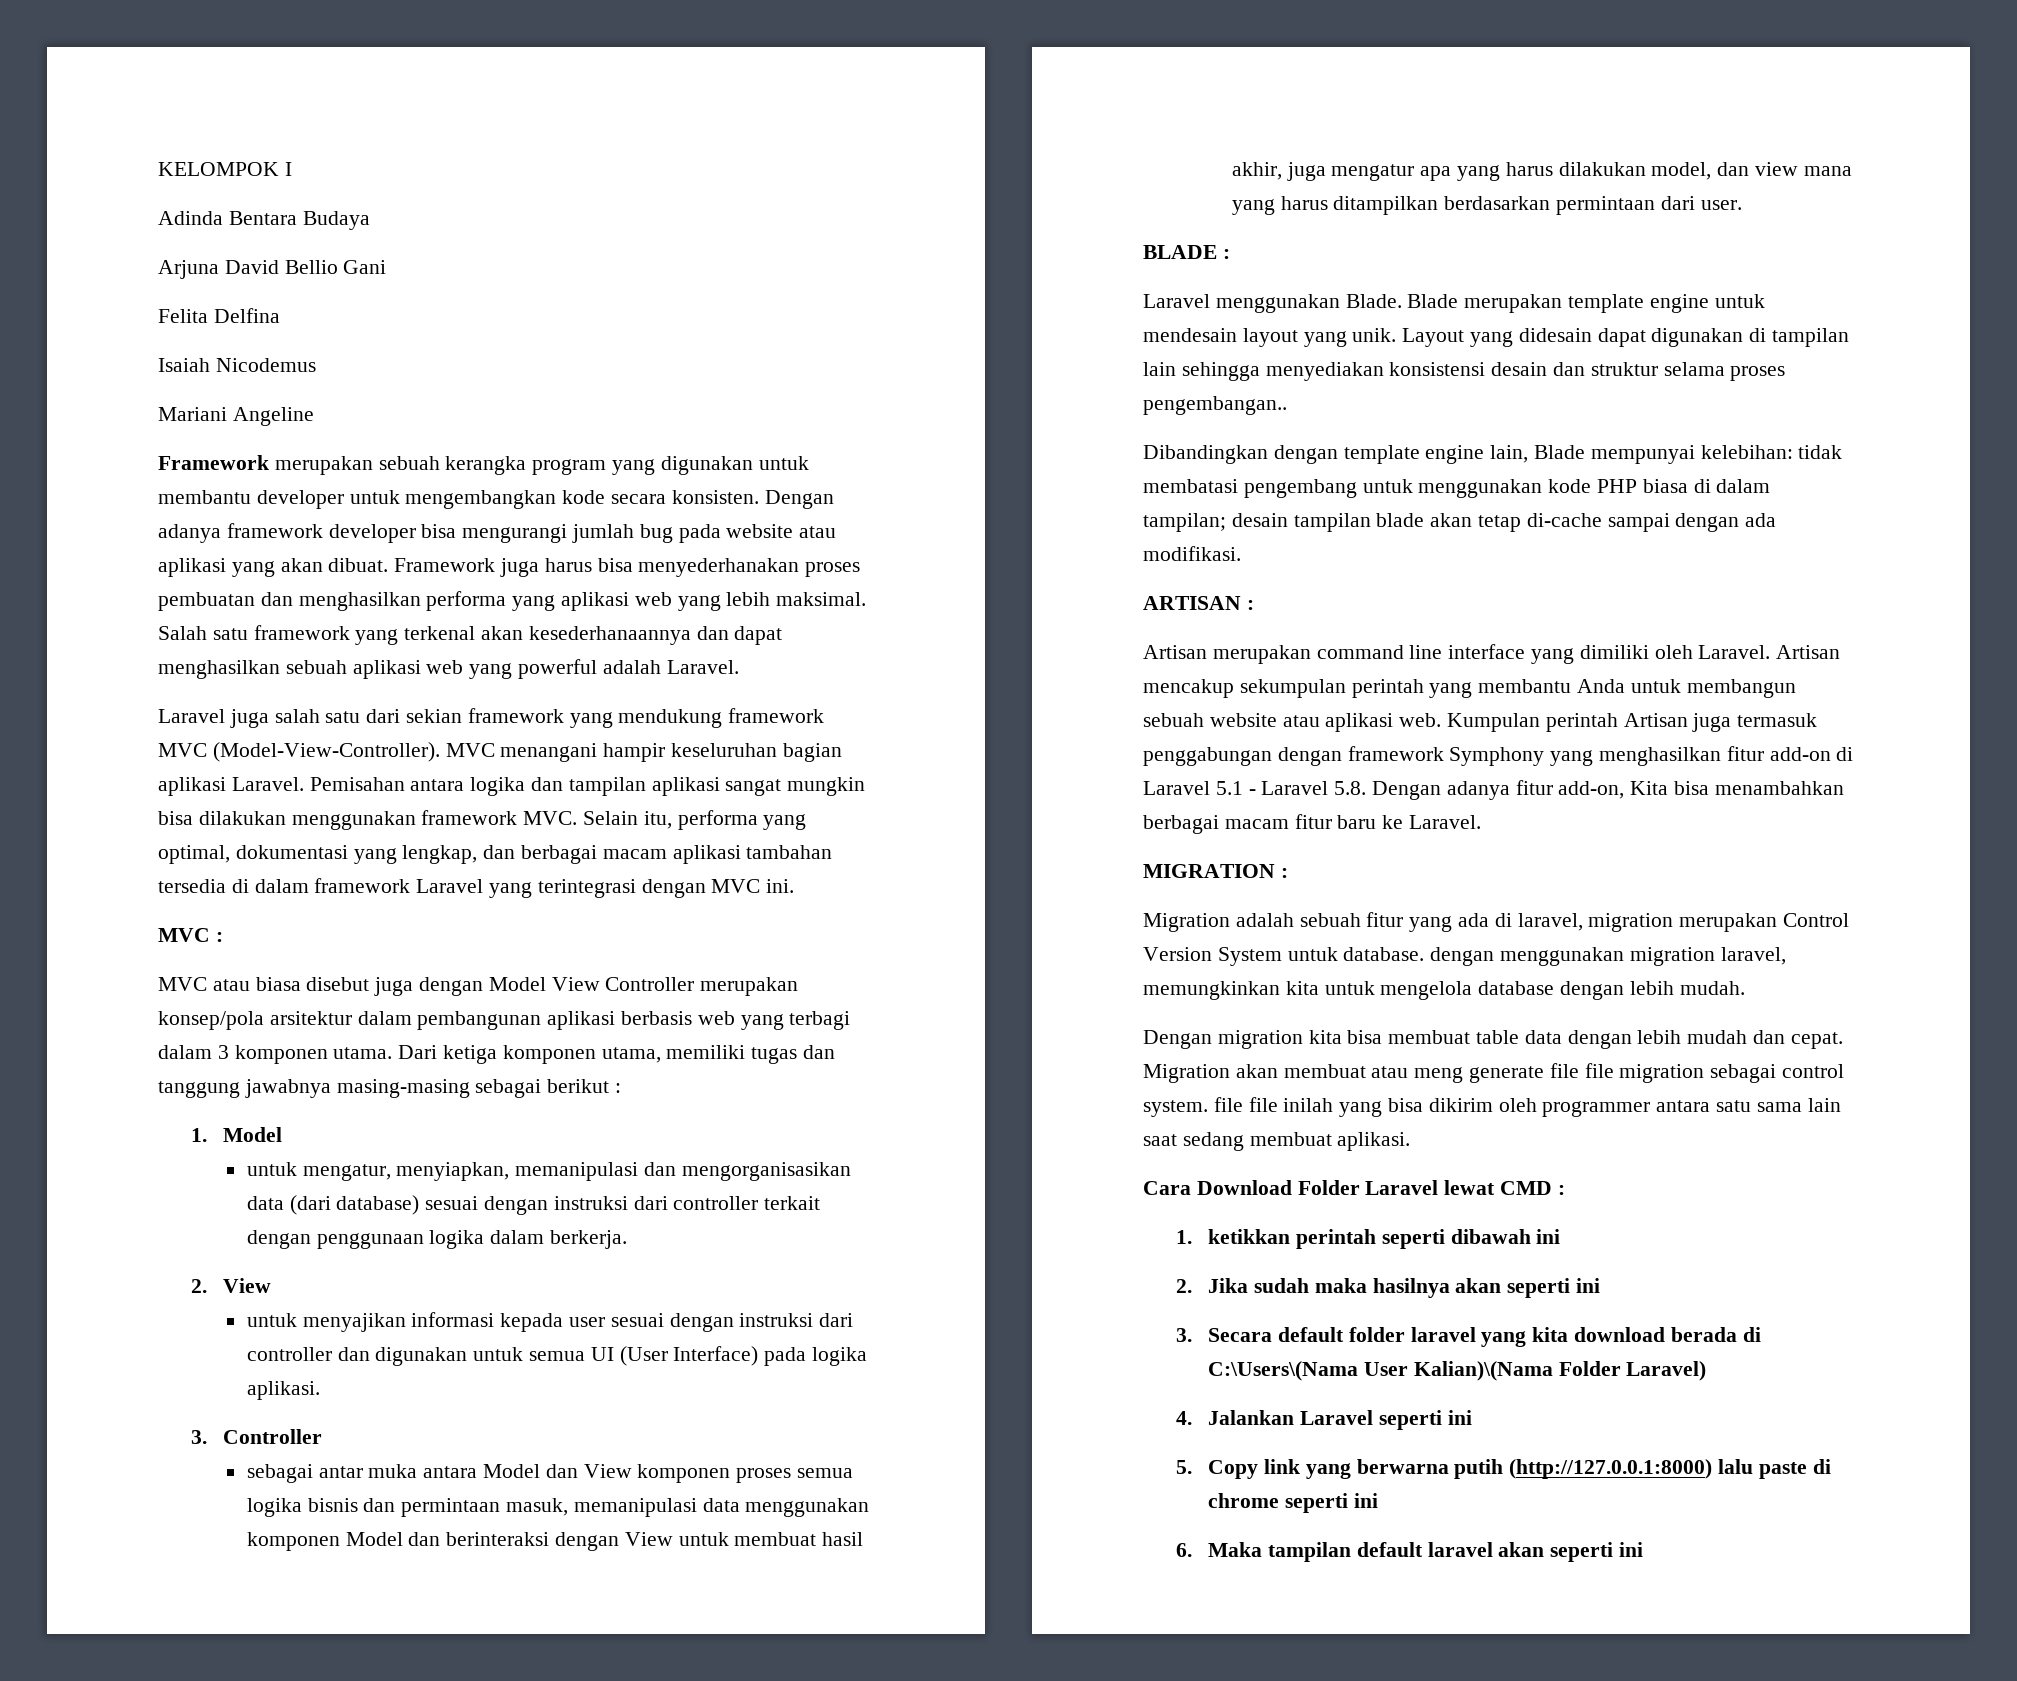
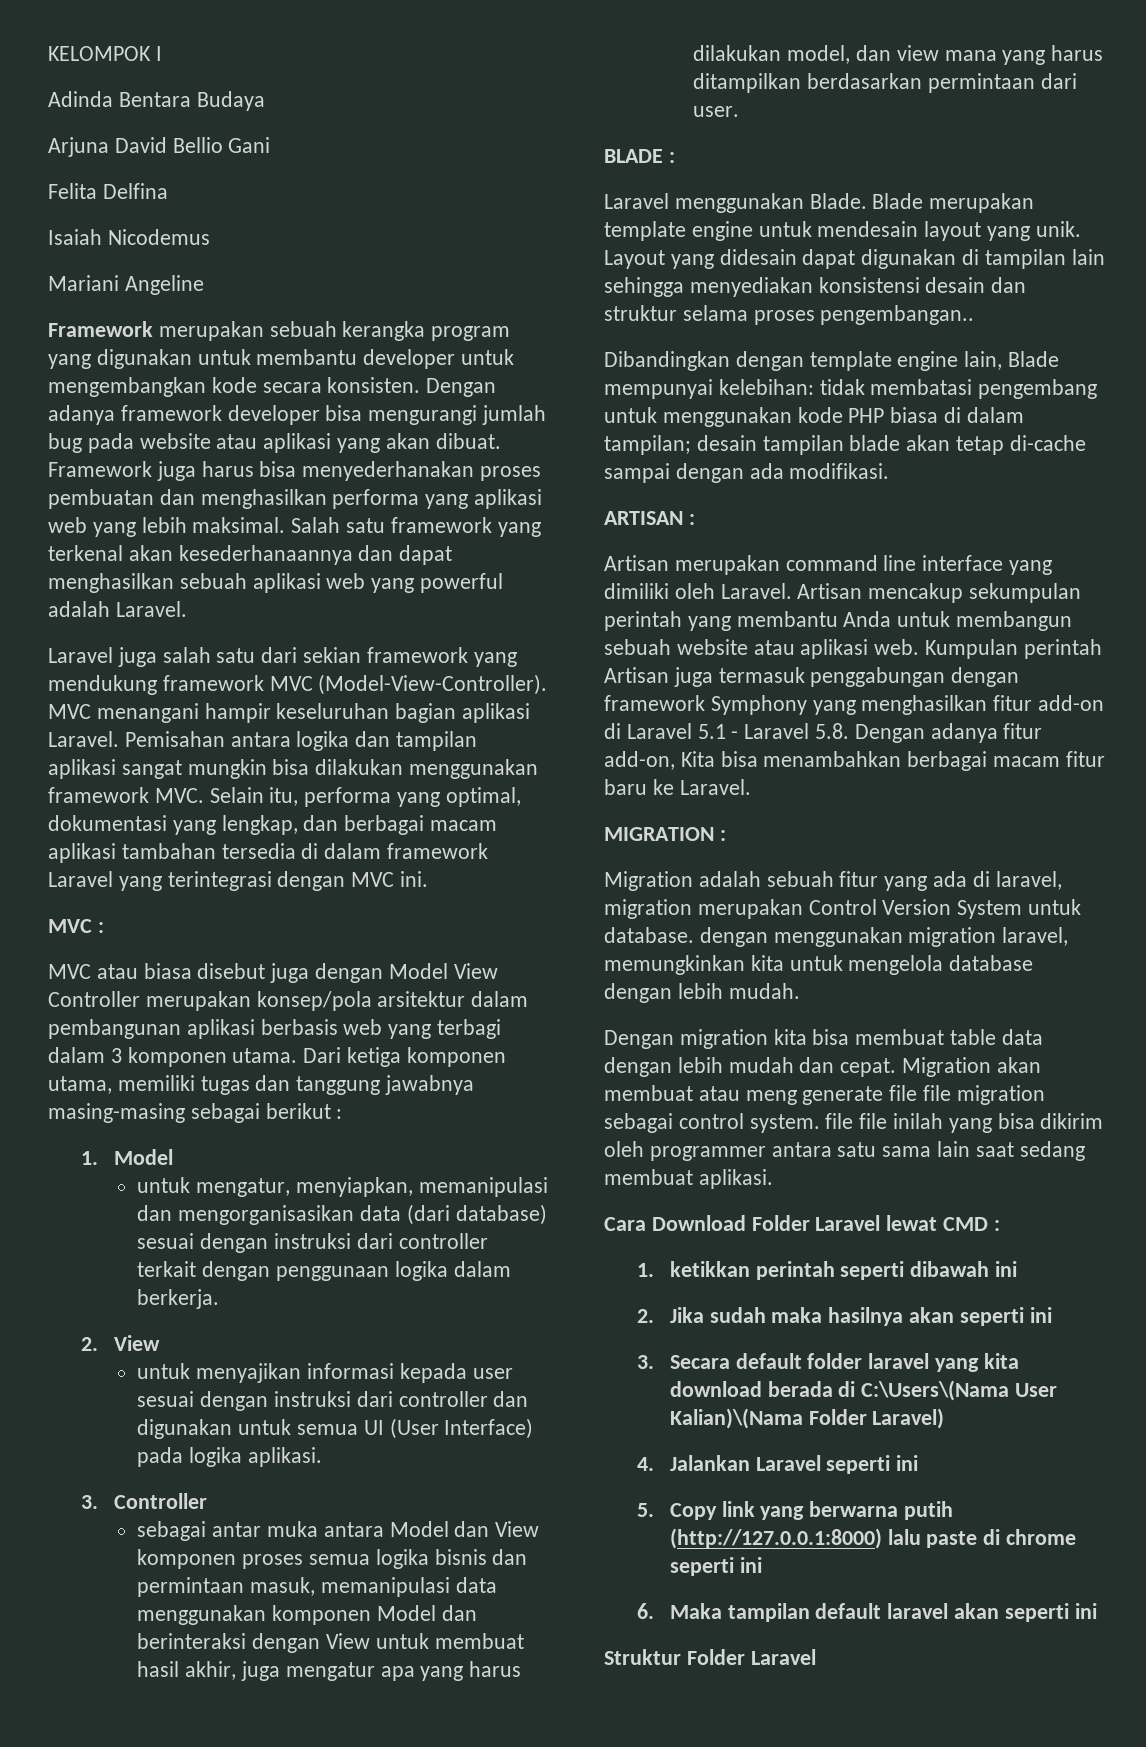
(1643, 1549) none -> [604,1649,816,1665] // Struktur Folder Laravel

